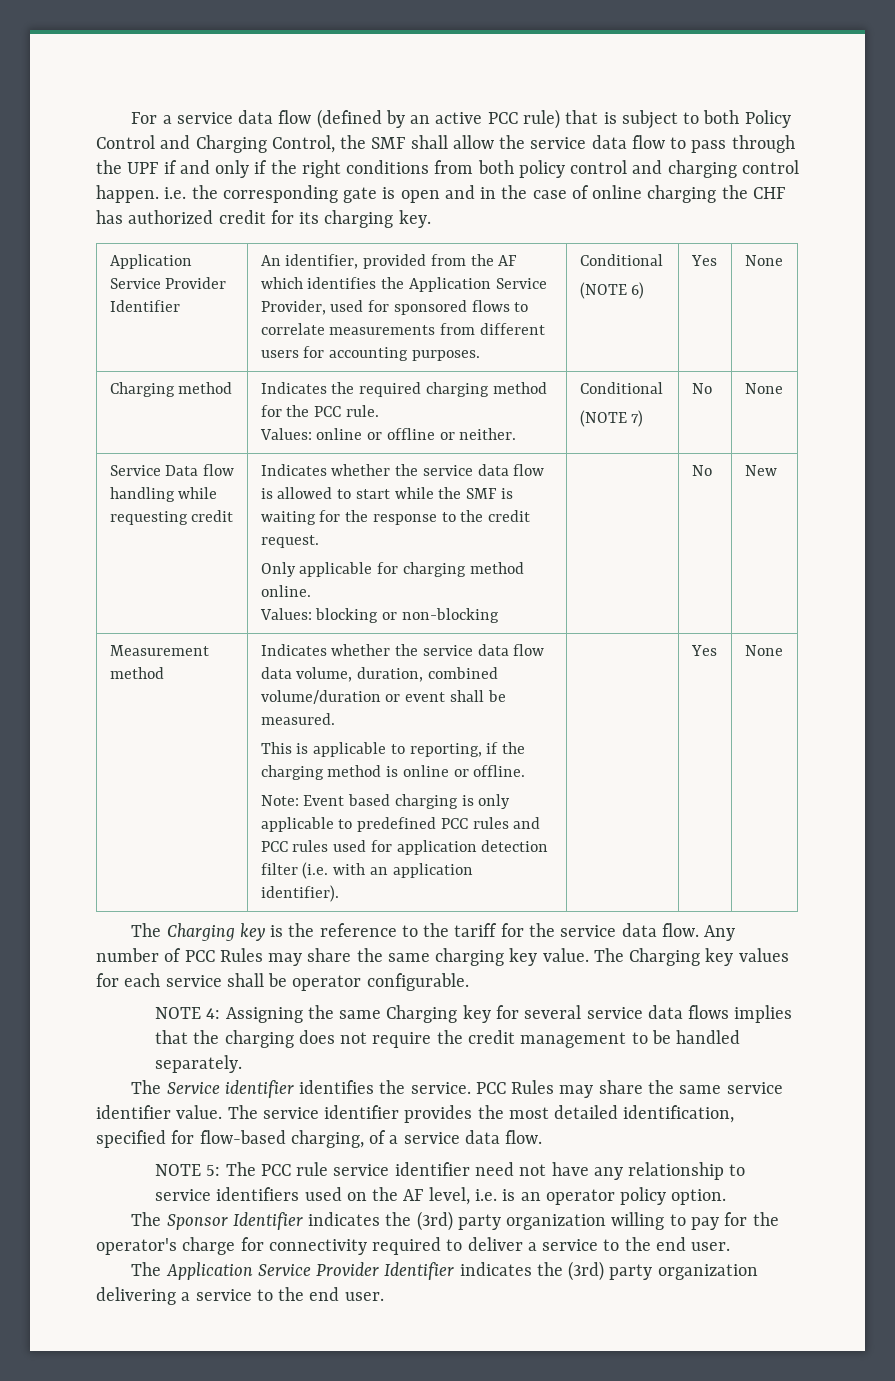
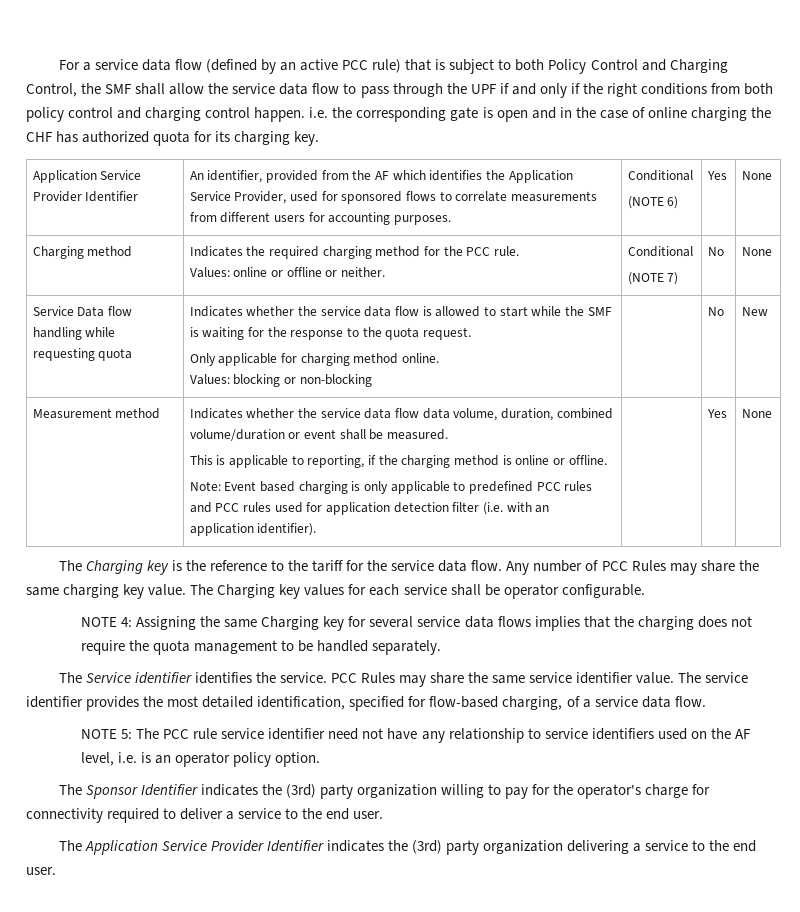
[218,210,266,224] credit -> [153,131,191,146] quota
[191,510,234,522] credit -> [98,348,133,361] quota
[488,510,531,522] credit -> [385,327,420,340] quota
[467,1030,515,1044] credit -> [153,640,191,655] quota

